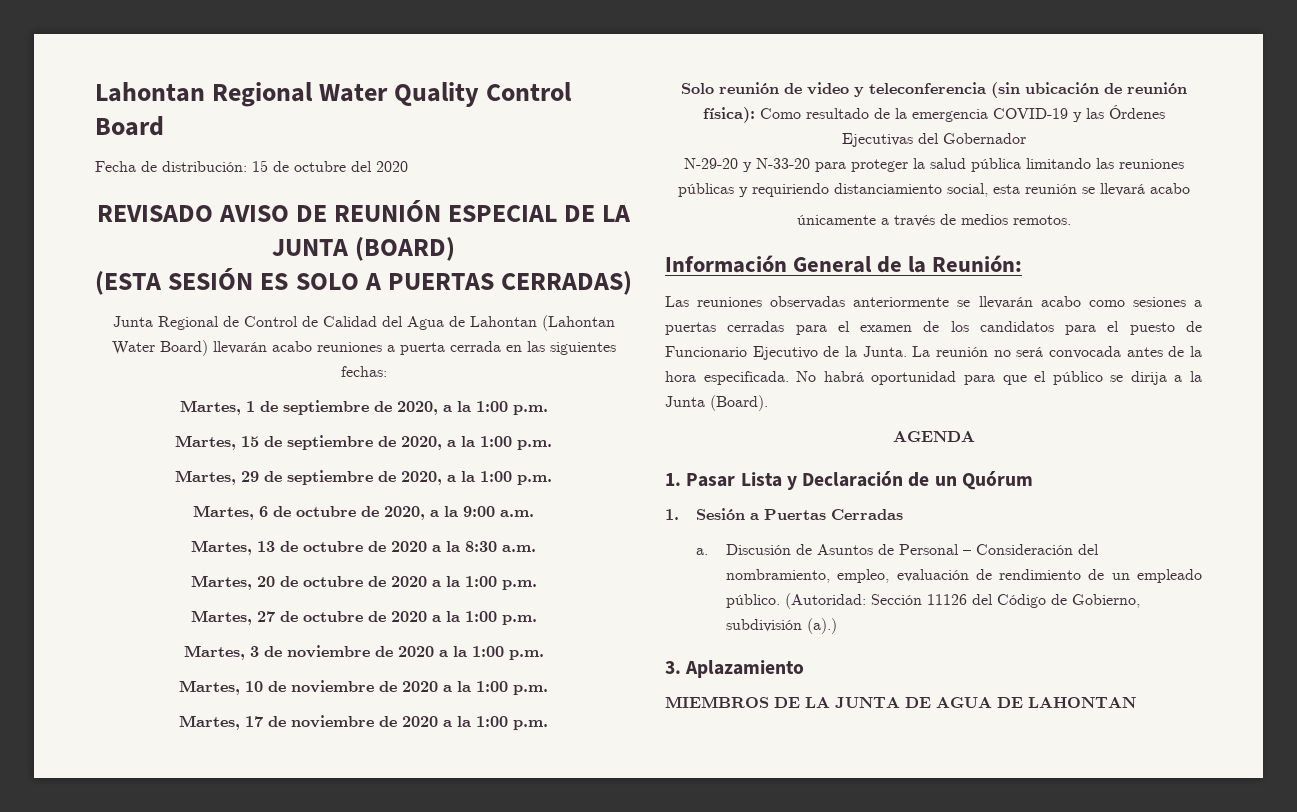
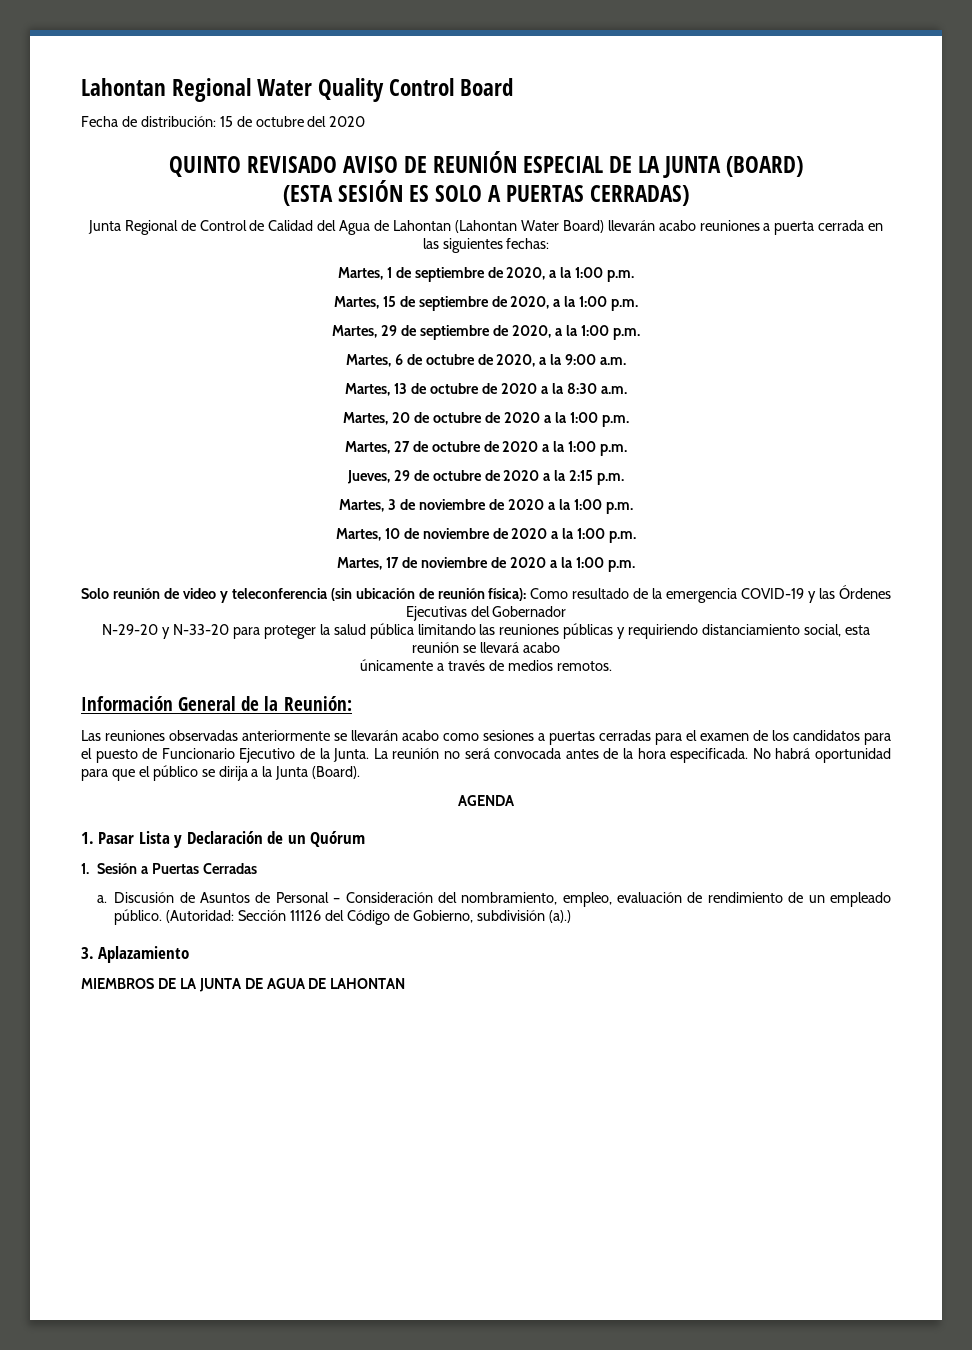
(408, 166) none -> [168,156,241,177] QUINTO
(537, 620) none -> [346,470,625,485] // Jueves, 29 de octubre de 2020 a la 2:15 p.m.

